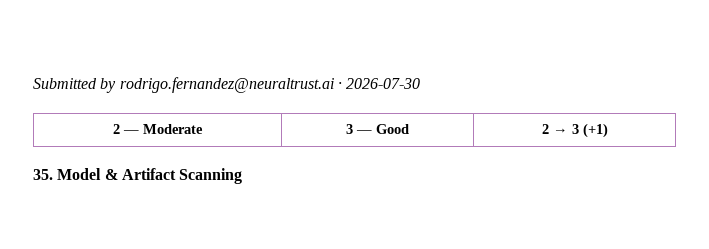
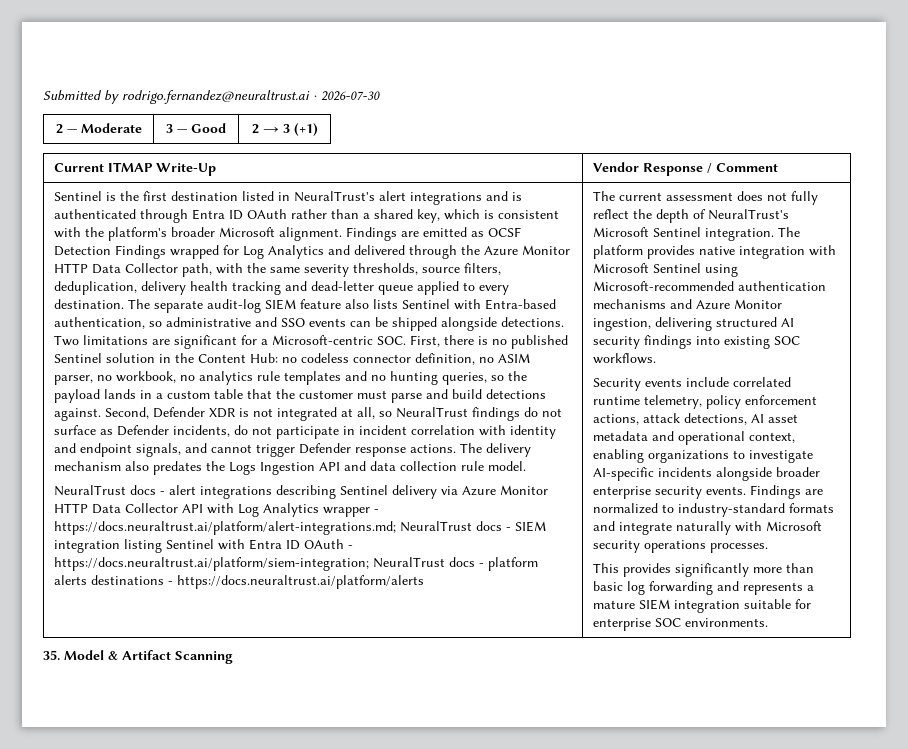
(608, 130) none -> [54,162,217,176] [593,162,779,176] [54,191,523,205] [54,209,560,223] [54,227,522,241] [54,245,571,259] [54,263,502,277] [54,281,510,295] [54,299,557,313] [54,317,565,331] [54,335,569,349] [54,353,531,365] [54,371,528,385] [54,389,547,403] [54,407,563,421] [54,425,557,439] [54,443,532,457] [54,461,527,475] [54,485,549,499] [54,503,380,517] [54,521,547,535] [54,539,354,553] [54,557,539,571] [54,575,425,589] [593,191,819,205] [593,209,790,223] [593,227,801,241] [593,245,837,259] [593,263,739,277] [593,281,827,291] [593,299,783,310] [593,317,795,331] [593,335,801,349] [593,353,657,364] [593,377,792,391] [593,395,818,409] [593,413,799,425] [593,431,796,445] [593,449,814,463] [593,467,821,481] [593,485,824,499] [593,503,835,517] [593,521,823,535] [593,540,769,553] [593,563,815,577] [593,581,815,595] [593,599,812,613] [593,618,769,631] // Current ITMAP Write-Up | Vendor Response / Comment // Sentinel is the first destination listed in NeuralTrust's alert integrations and is authenticated through Entra ID OAuth rather than a shared key, which is consistent with the platform's broader Microsoft alignment. Findings are emitted as OCSF Detection Findings wrapped for Log Analytics and delivered through the Azure Monitor HTTP Data Collector path, with the same severity thresholds, source filters, deduplication, delivery health tracking and dead-letter queue applied to every destination. The separate audit-log SIEM feature also lists Sentinel with Entra-based authentication, so administrative and SSO events can be shipped alongside detections. Two limitations are significant for a Microsoft-centric SOC. First, there is no published Sentinel solution in the Content Hub: no codeless connector definition, no ASIM parser, no workbook, no analytics rule templates and no hunting queries, so the payload lands in a custom table that the customer must parse and build detections against. Second, Defender XDR is not integrated at all, so NeuralTrust findings do not surface as Defender incidents, do not participate in incident correlation with identity and endpoint signals, and cannot trigger Defender response actions. The delivery mechanism also predates the Logs Ingestion API and data collection rule model. // NeuralTrust docs - alert integrations describing Sentinel delivery via Azure Monitor HTTP Data Collector API with Log Analytics wrapper - https://docs.neuraltrust.ai/platform/alert-integrations.md; NeuralTrust docs - SIEM integration listing Sentinel with Entra ID OAuth - https://docs.neuraltrust.ai/platform/siem-integration; NeuralTrust docs - platform alerts destinations - https://docs.neuraltrust.ai/platform/alerts | The current assessment does not fully reflect the depth of NeuralTrust's Microsoft Sentinel integration. The platform provides native integration with Microsoft Sentinel using Microsoft-recommended authentication mechanisms and Azure Monitor ingestion, delivering structured AI security findings into existing SOC workflows. // Security events include correlated runtime telemetry, policy enforcement actions, attack detections, AI asset metadata and operational context, enabling organizations to investigate AI-specific incidents alongside broader enterprise security events. Findings are normalized to industry-standard formats and integrate naturally with Microsoft security operations processes. // This provides significantly more than basic log forwarding and represents a mature SIEM integration suitable for enterprise SOC environments.

